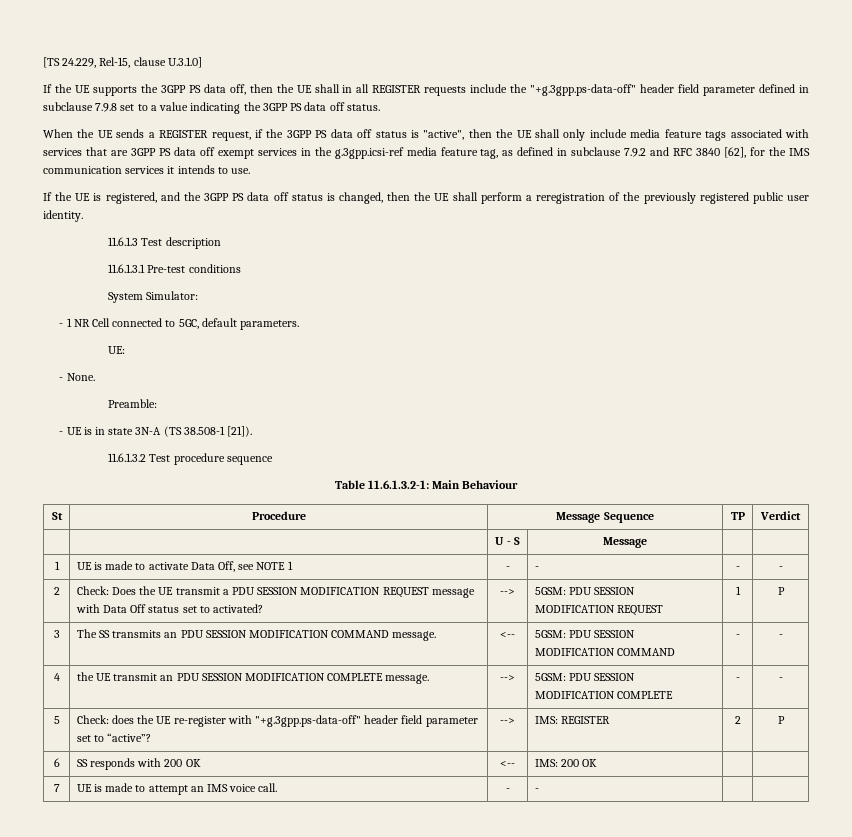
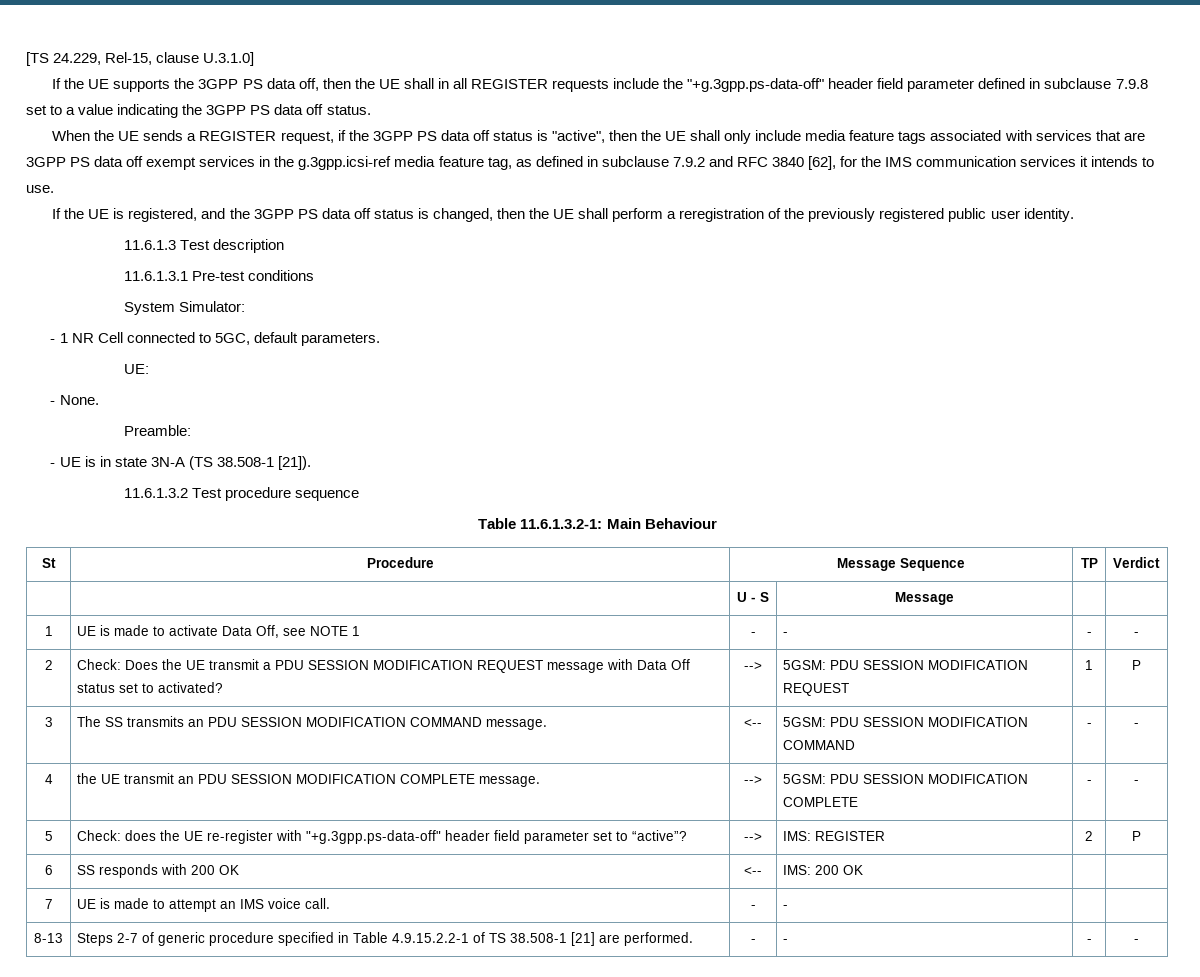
(539, 790) none -> [34,933,63,943] [77,932,694,946] [750,939,756,943] [783,939,789,943] [1086,939,1092,943] [1134,939,1139,943] // 8-13 | Steps 2-7 of generic procedure specified in Table 4.9.15.2.2-1 of TS 38.508-1 [21] are performed. | - | - | - | -

